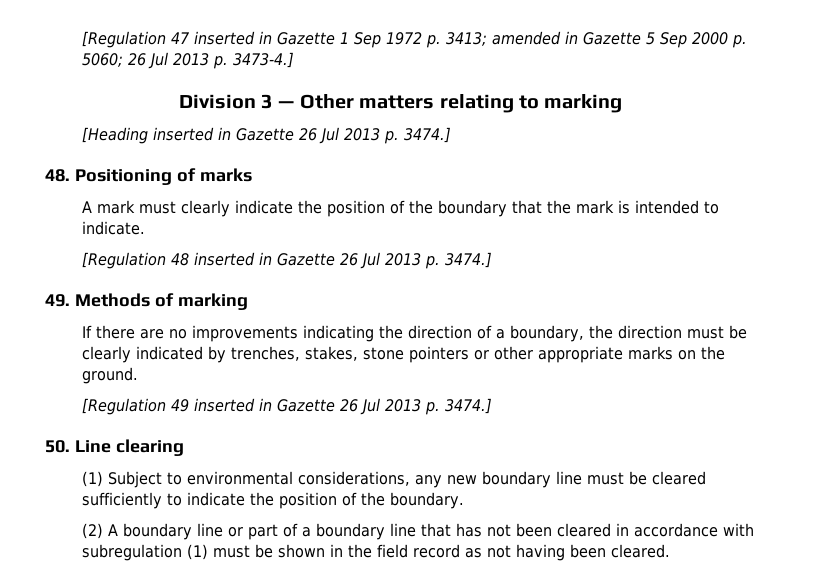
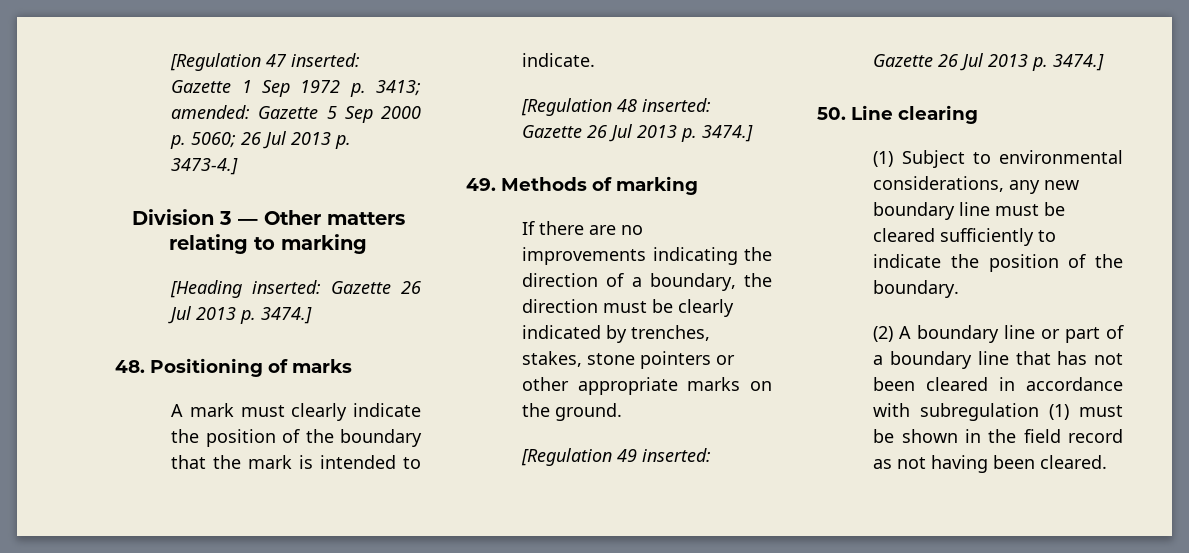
[194,31,273,45] inserted in -> [291,53,361,67] inserted:
[492,31,579,45] amended in -> [171,105,251,119] amended:
[153,127,232,141] inserted in -> [252,280,322,294] inserted:
[194,252,273,266] inserted in -> [642,98,712,112] inserted:
[194,398,273,412] inserted in -> [642,448,712,462] inserted:

